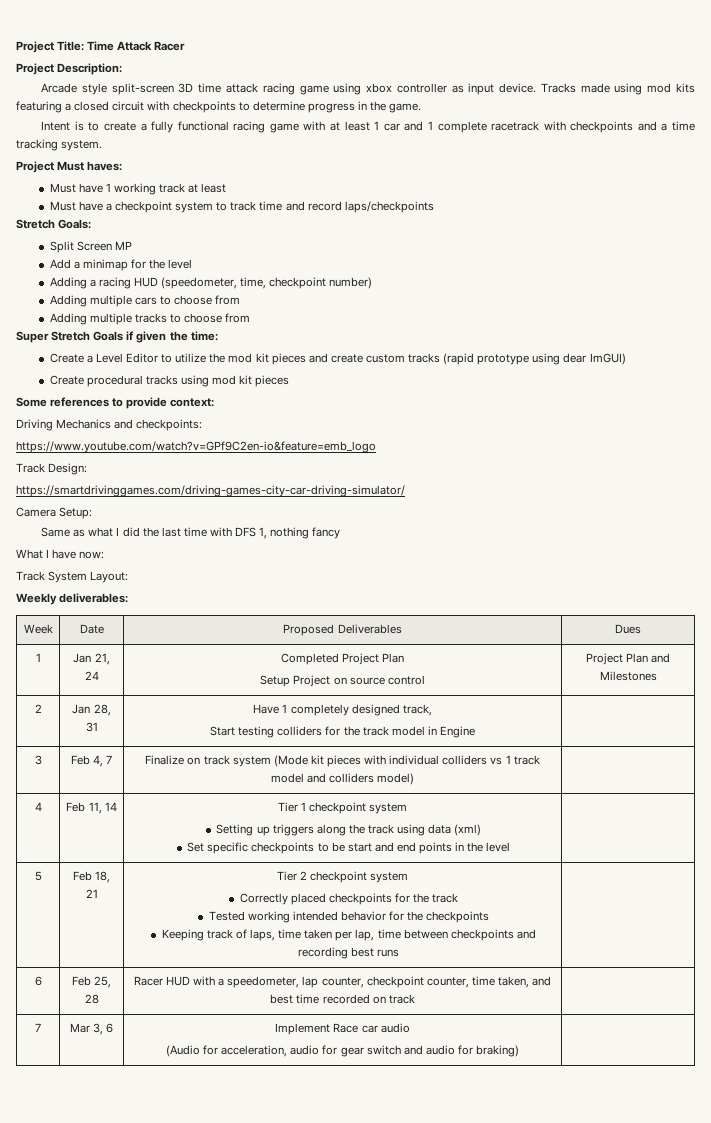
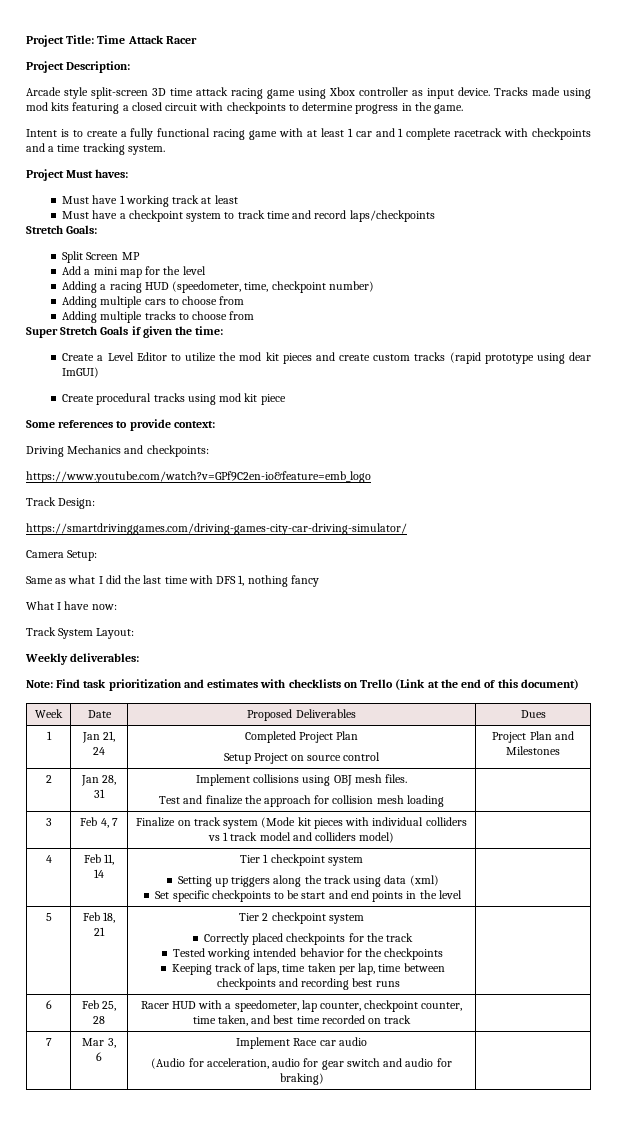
[366,83,393,93] xbox -> [329,87,355,96] Xbox
[82,259,128,271] minimap -> [93,267,142,278] mini map
[255,375,290,387] pieces -> [260,394,286,405] piece
(129, 598) none -> [26,679,579,691] // Note: Find task prioritization and estimates with checklists on Trello (Link at the end of this document)
[253,704,432,716] [210,726,475,738] Have 1 completely designed track, // Start testing colliders for the track model in Engine -> [195,774,408,786] [159,795,444,807] Implement collisions using OBJ mesh files. // Test and finalize the approach for collision mesh loading

